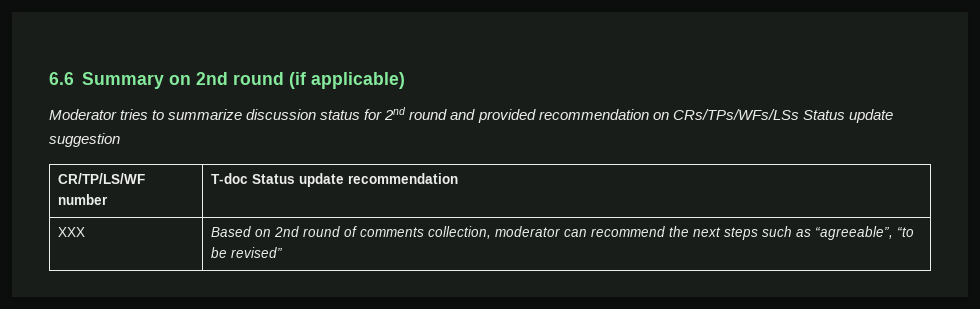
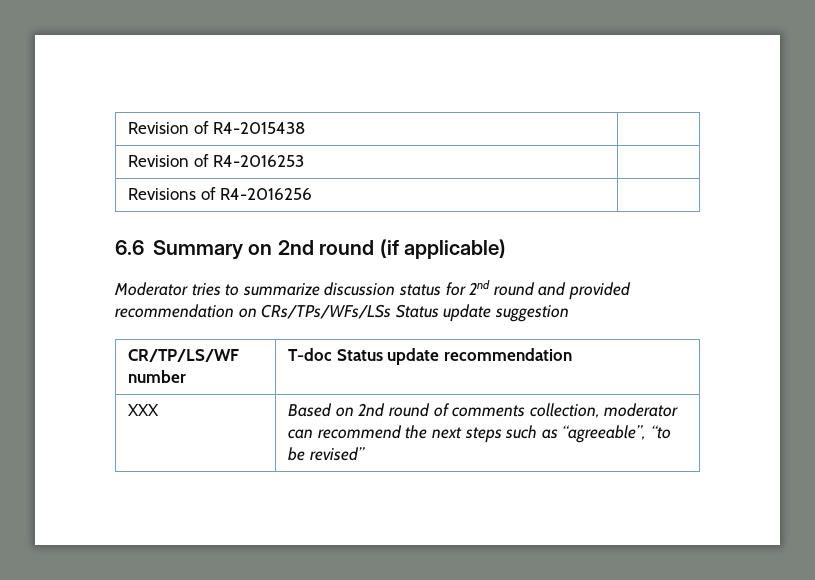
(49, 78) none -> [128,121,306,134] [128,154,305,167] [128,187,313,200] Revision of R4-2015438 | // Revision of R4-2016253 | // Revisions of R4-2016256 | //

